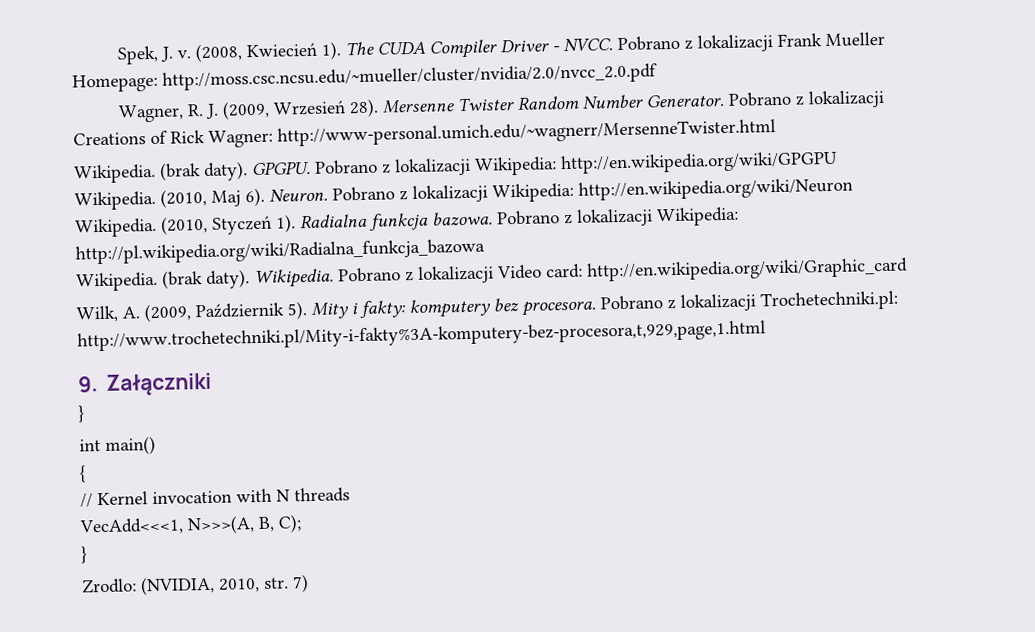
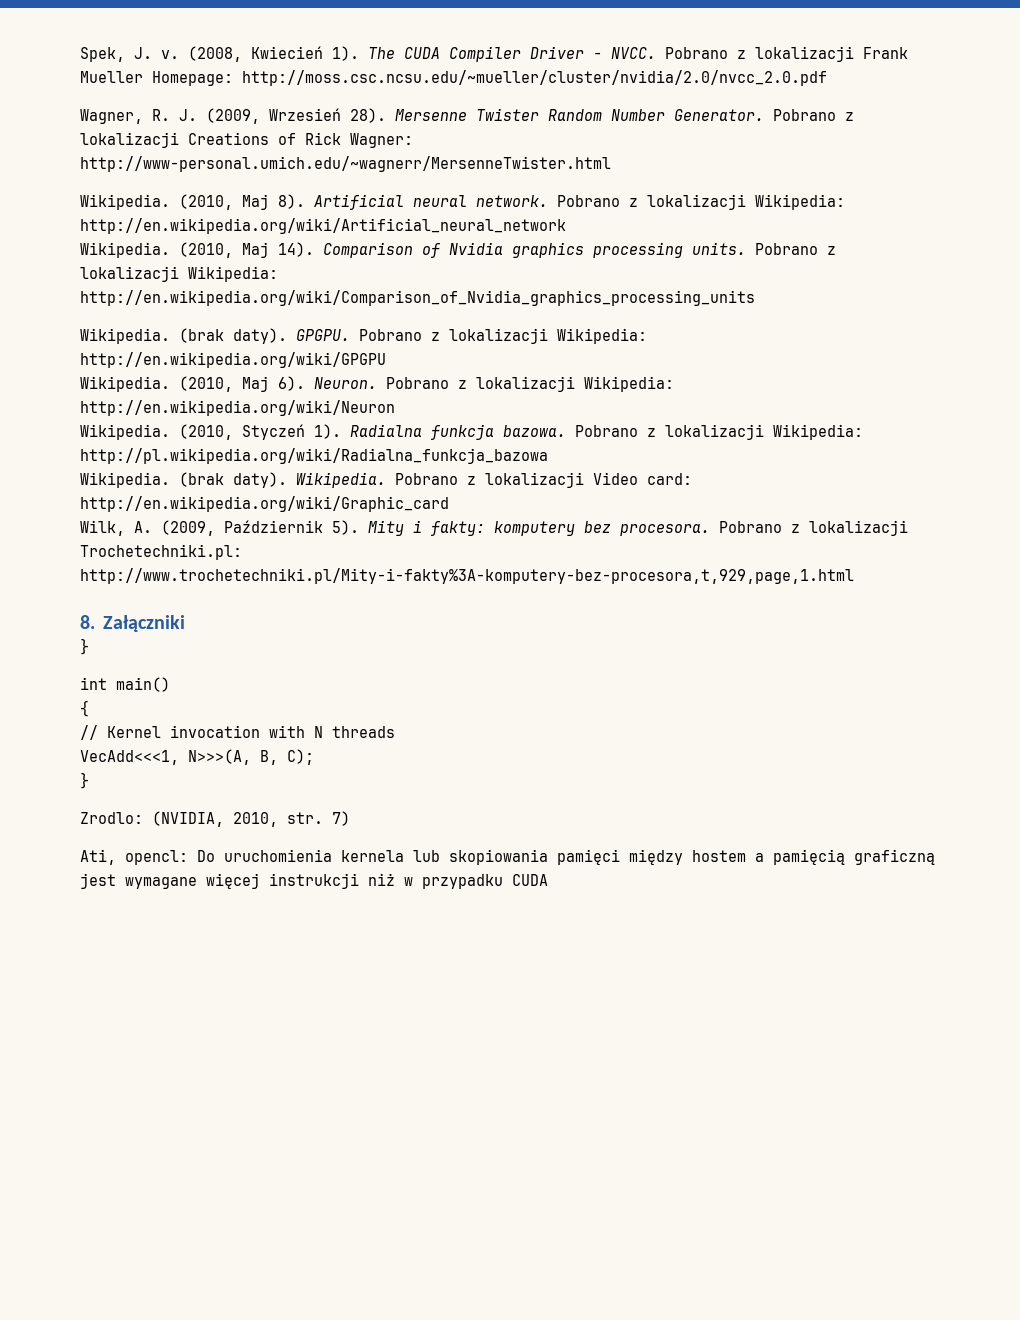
(776, 133) none -> [80,194,845,210] [80,218,566,234] [80,242,836,258] [80,266,278,282] [80,290,755,306] // Wikipedia. (2010, Maj 8). Artificial neural network. Pobrano z lokalizacji Wikipedia: http://en.wikipedia.org/wiki/Artificial_neural_network // Wikipedia. (2010, Maj 14). Comparison of Nvidia graphics processing units. Pobrano z lokalizacji Wikipedia: http://en.wikipedia.org/wiki/Comparison_of_Nvidia_graphics_processing_units
[78,376,98,393] 9. -> [80,615,95,629] 8.
(309, 583) none -> [80,849,935,865] [80,873,548,889] // Ati, opencl: Do uruchomienia kernela lub skopiowania pamięci między hostem a pamięcią graficzną jest wymagane więcej instrukcji niż w przypadku CUDA

